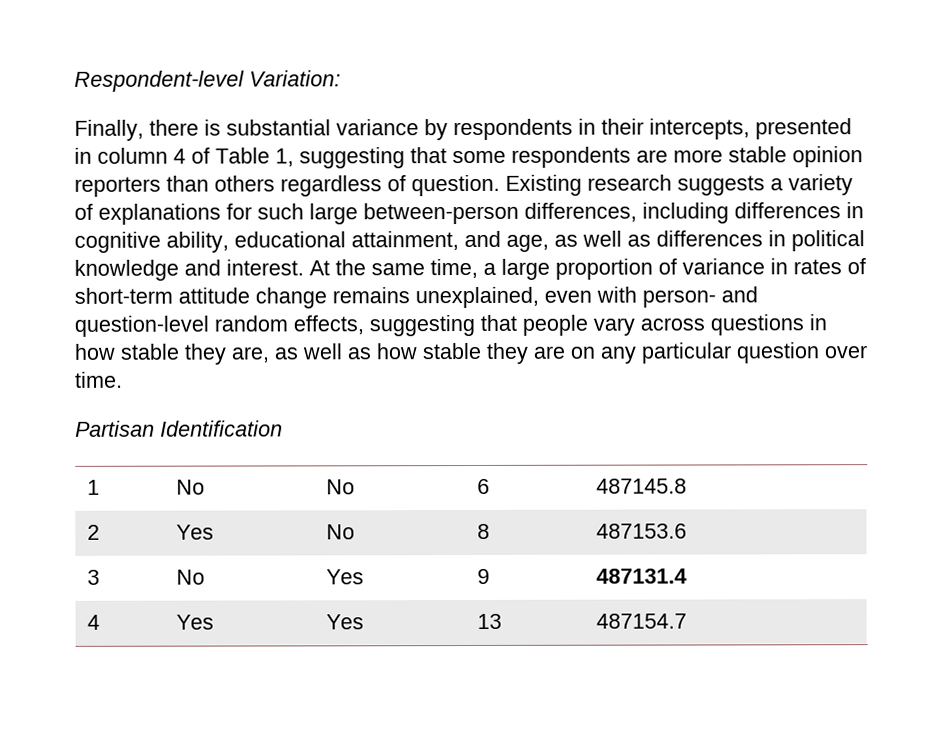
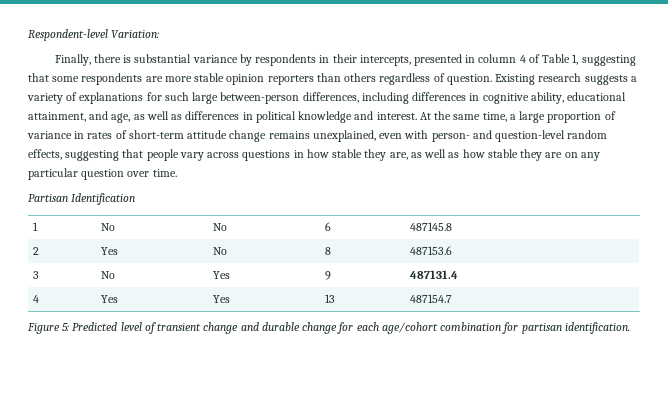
(687, 621) none -> [27,322,630,334] // Figure 5: Predicted level of transient change and durable change for each age/cohort combination for partisan identification.

